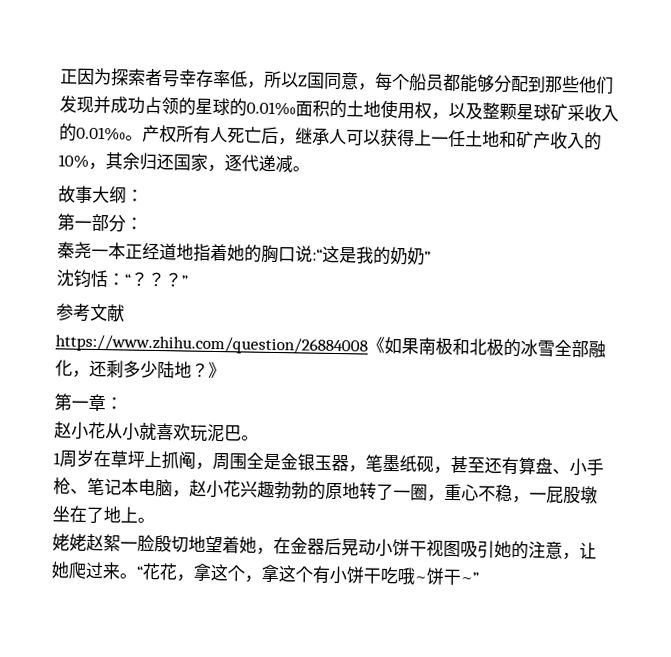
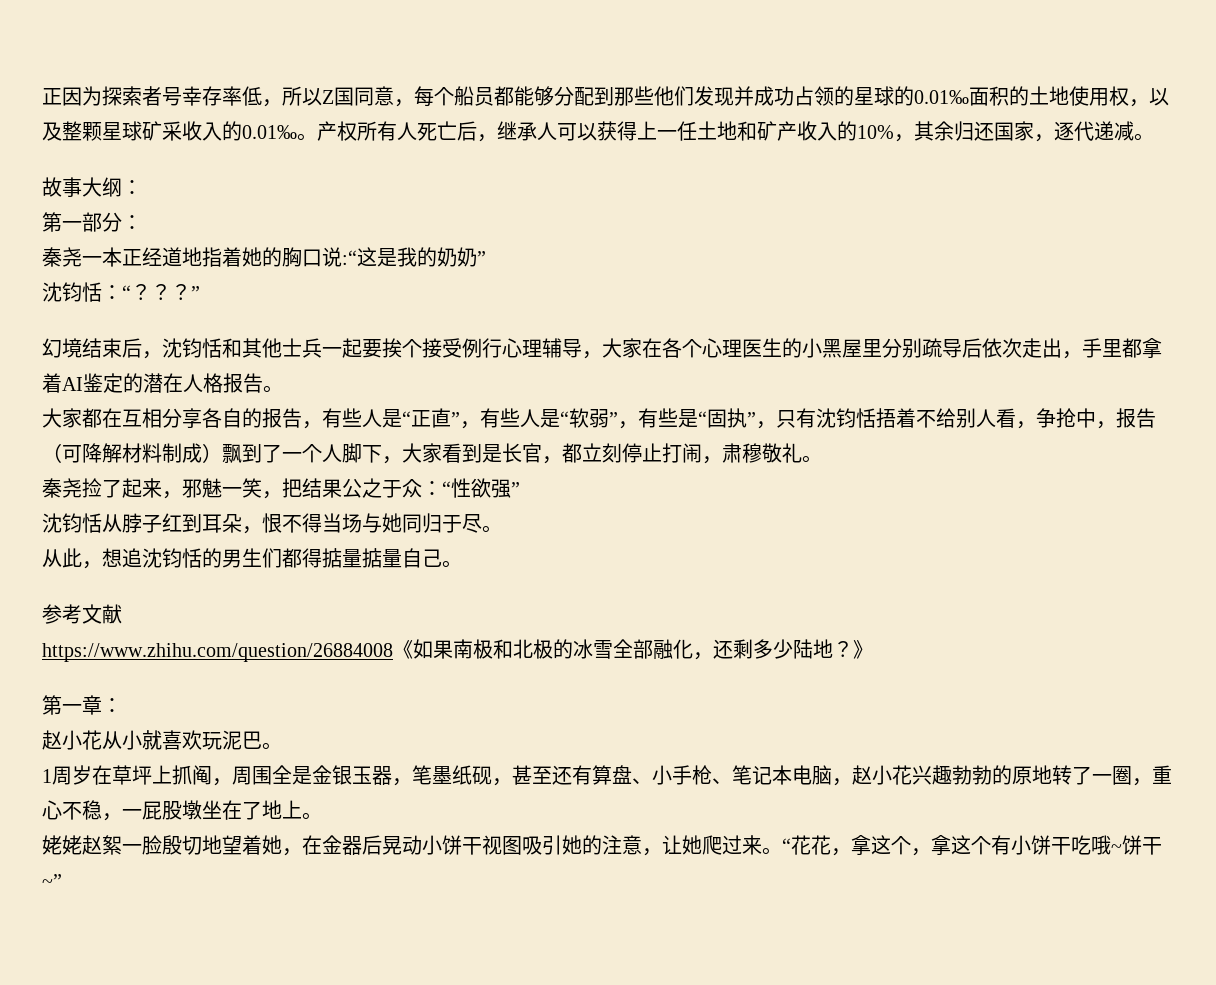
(188, 281) none -> [42,338,1162,359] [42,373,283,393] [42,408,1156,429] [42,443,822,464] [42,478,520,499] [42,513,502,534] [42,548,462,569] // 幻境结束后，沈钧恬和其他士兵一起要挨个接受例行心理辅导，大家在各个心理医生的小黑屋里分别疏导后依次走出，手里都拿着AI鉴定的潜在人格报告。 // 大家都在互相分享各自的报告，有些人是“正直”，有些人是“软弱”，有些是“固执”，只有沈钧恬捂着不给别人看，争抢中，报告（可降解材料制成）飘到了一个人脚下，大家看到是长官，都立刻停止打闹，肃穆敬礼。 // 秦尧捡了起来，邪魅一笑，把结果公之于众：“性欲强” // 沈钧恬从脖子红到耳朵，恨不得当场与她同归于尽。 // 从此，想追沈钧恬的男生们都得掂量掂量自己。

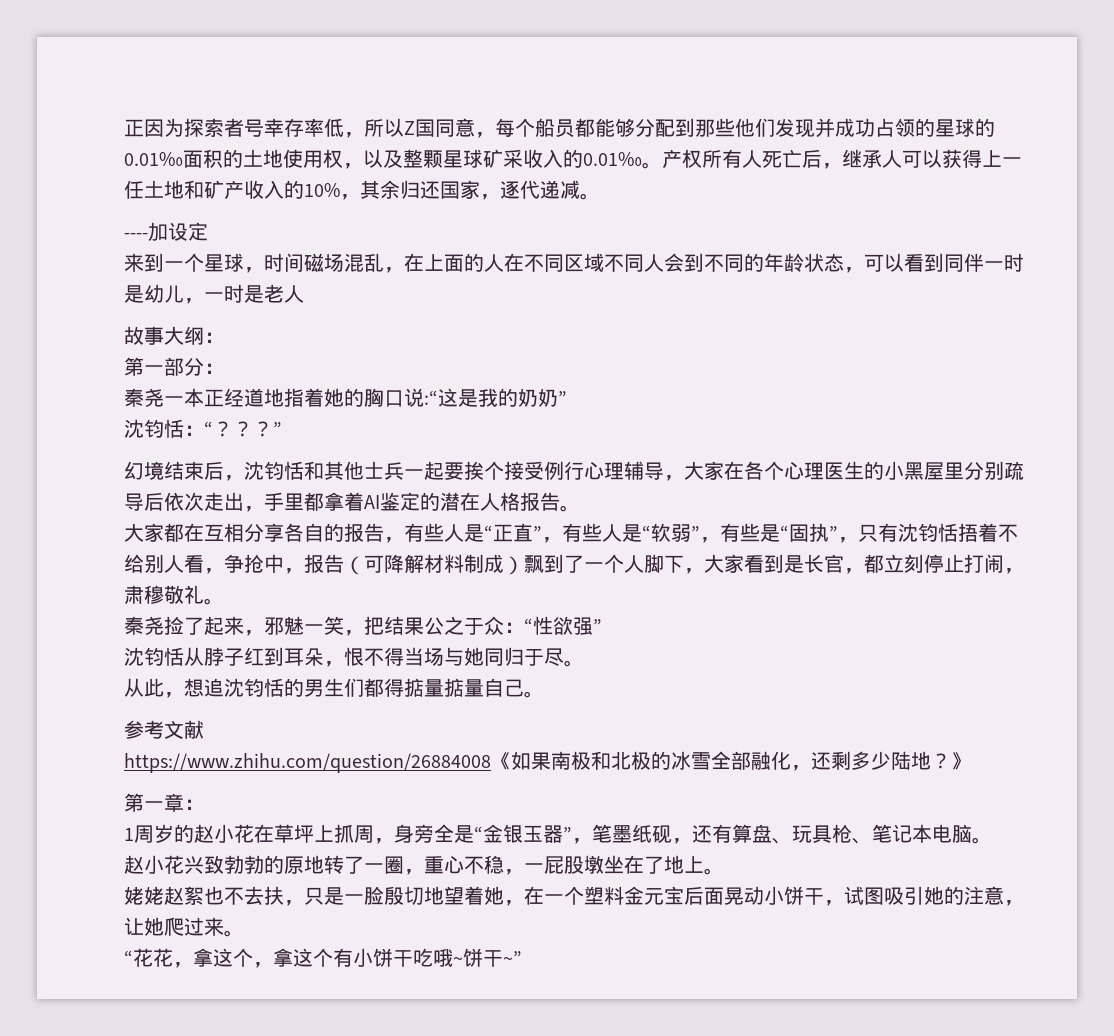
(1154, 137) none -> [124,222,208,242] [124,253,1024,273] [124,284,304,304] // ----加设定 // 来到一个星球，时间磁场混乱，在上面的人在不同区域不同人会到不同的年龄状态，可以看到同伴一时是幼儿，一时是老人
[42,730,282,750] [42,765,312,786] 赵小花从小就喜欢玩泥巴。 // 1周岁在草坪上抓阄，周围全是 -> [124,824,483,844] 1周岁的赵小花在草坪上抓周，身旁全是“
(392, 775) none -> [563,827,572,841] ”
[512,765,552,785] 甚至 -> (692, 841) none
[652,765,692,785] 小手 -> [792,825,832,843] 玩具
[832,778,852,786] ， -> [972,837,992,844] 。 //
[932,765,952,785] 趣 -> [204,855,224,874] 致
(122, 845) none -> [204,886,344,906] 也不去扶，只是
[322,835,382,855] 金器后 -> [544,886,724,905] 一个塑料金元宝后面
[482,835,502,855] 视 -> [824,886,864,906] ，试
(782, 851) none -> (244, 933) //

